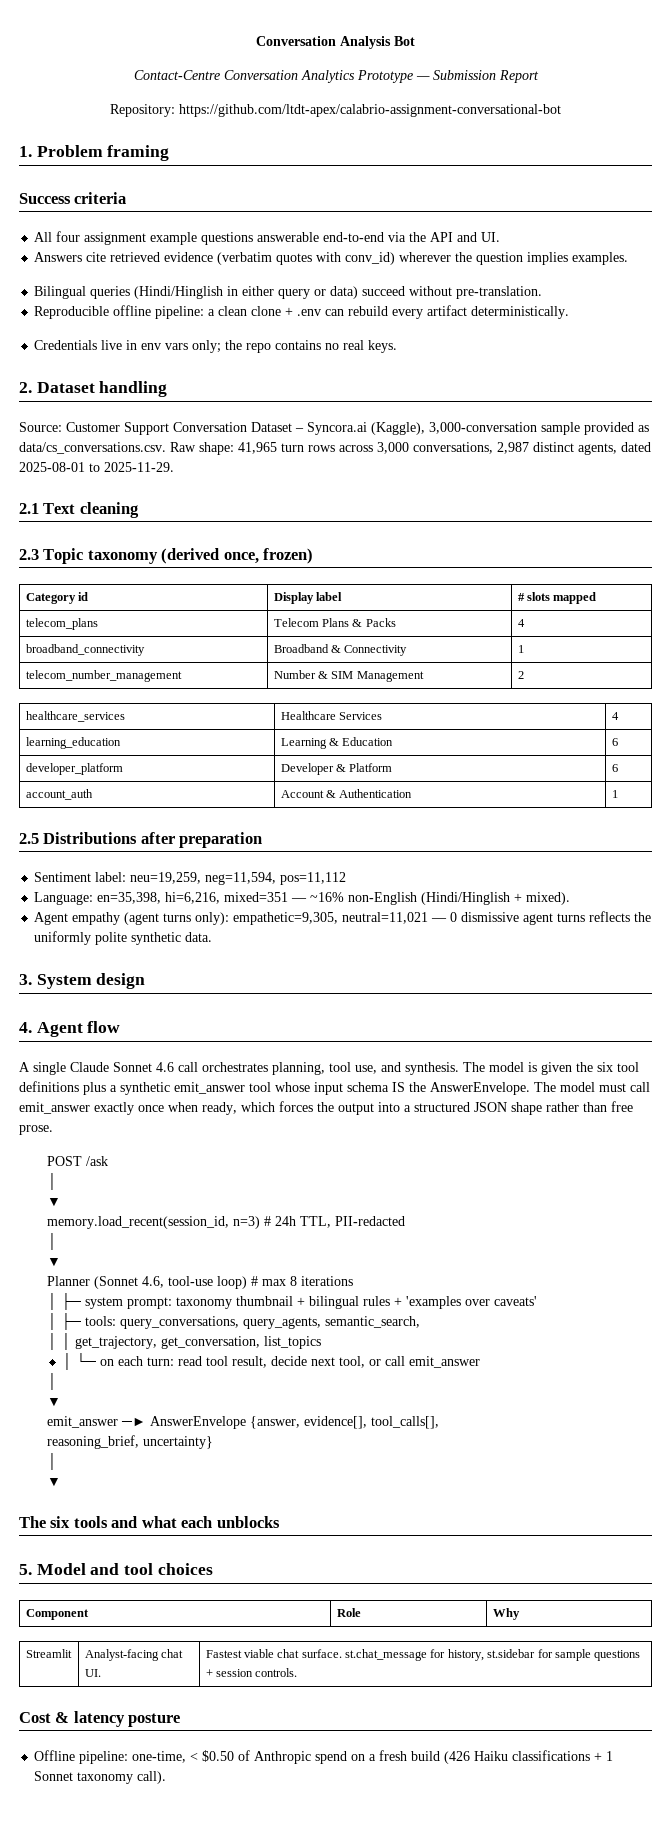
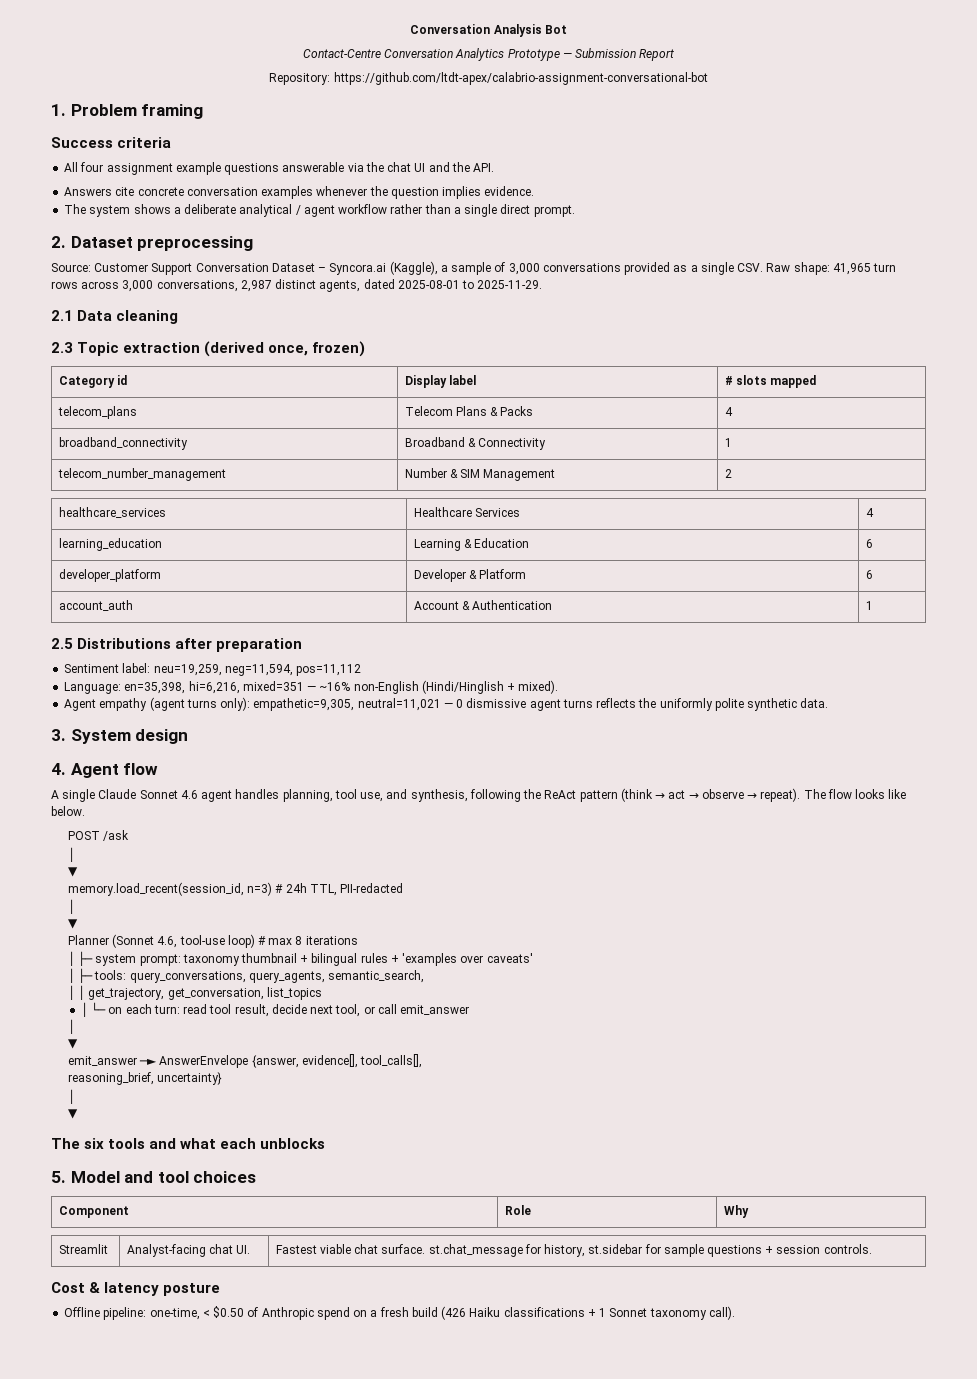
[323,232,385,242] end-to-end -> (345, 167) none
[430,232,501,242] [34,252,629,265] [34,286,543,299] [34,305,570,319] [34,340,398,353] API and UI. // Answers cite retrieved evidence (verbatim quotes with conv_id) wherever the question implies examples. // Bilingual queries (Hindi/Hinglish in either query or data) succeed without pre-translation. // Reproducible offline pipeline: a clean clone + .env can rebuild every artifact deterministically. // Credentials live in env vars only; the repo contains no real keys. -> [387,162,495,172] [64,186,535,199] [64,204,575,217] chat UI and the API. // Answers cite concrete conversation examples whenever the question implies evidence. // The system shows a deliberate analytical / agent workflow rather than a single direct prompt.
[99,381,168,397] handling -> [137,236,254,251] preprocessing
[429,422,649,435] [19,442,166,454] 3,000-conversation sample provided as data/cs_conversations.csv. -> [440,262,764,275] a sample of 3,000 conversations provided as a single CSV.
[43,503,76,514] Text -> [77,310,113,321] Data
[87,550,158,564] taxonomy -> [123,342,201,353] extraction
[178,1062,268,1072] call orchestrates -> [201,789,280,802] agent handles
[405,1062,639,1075] [19,1081,650,1095] [19,1101,633,1115] [19,1125,53,1135] synthesis. The model is given the six tool definitions plus a synthetic emit_answer tool whose input schema IS the AnswerEnvelope. The model must call emit_answer exactly once when ready, which forces the output into a structured JSON shape rather than free prose. -> [410,788,907,802] [51,806,85,816] synthesis, following the ReAct pattern (think → act → observe → repeat). The flow looks like below.

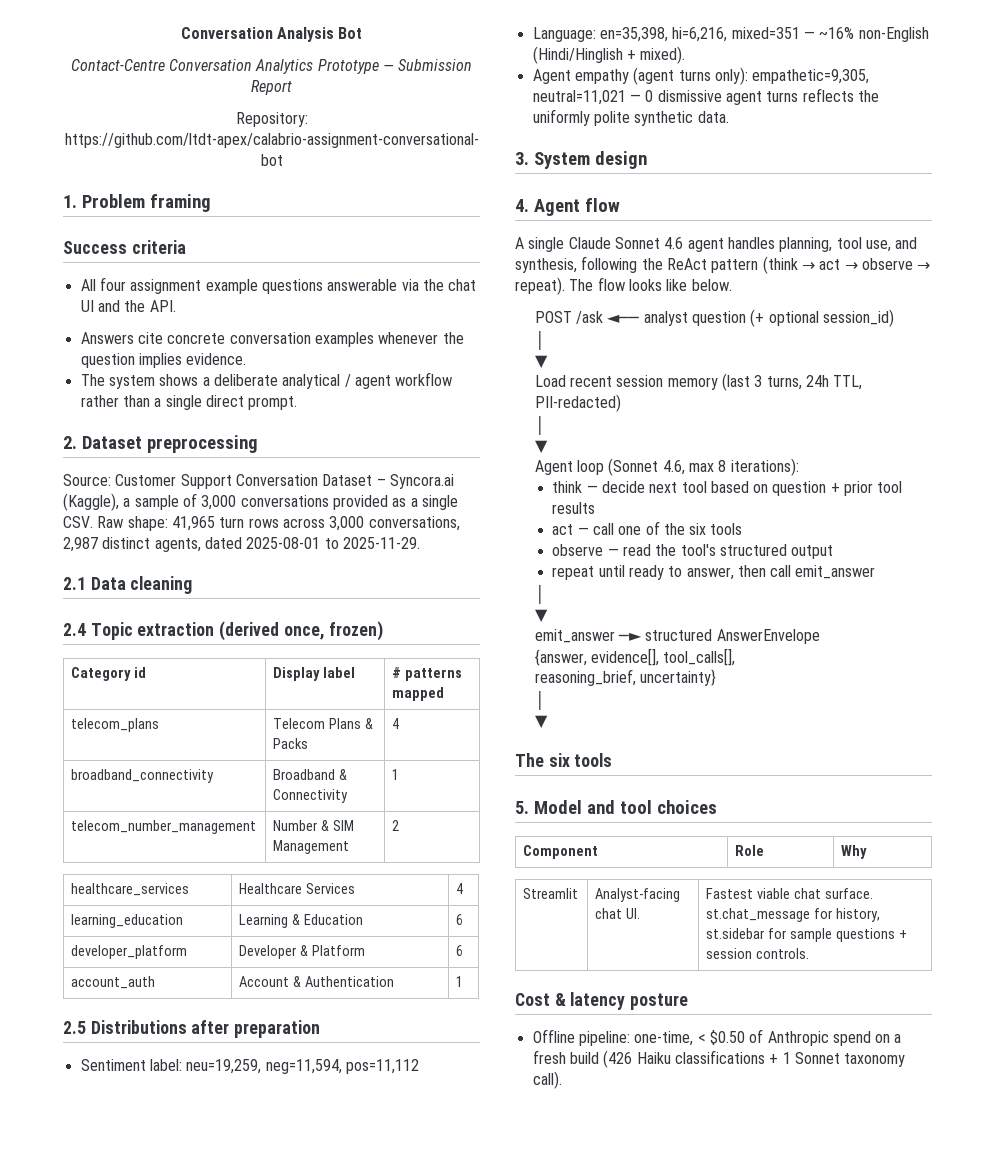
[51,342,73,353] 2.3 -> [63,623,86,636] 2.4
[735,375,767,385] slots -> [405,668,463,681] patterns
[67,847,75,862] [67,867,78,877] [67,882,284,896] // │ // ▼ // memory.load_recent(session_id, n=3) # -> [607,309,894,327] [534,330,545,350] [534,355,548,368] [534,373,802,391] ◄── analyst question (+ optional session_id) // │ // ▼ // Load recent session memory (last 3 turns,
[339,883,403,893] [67,899,75,914] [67,919,78,929] [67,934,358,948] [67,951,533,966] [67,968,424,983] [67,985,322,1000] [80,1002,375,1017] PII-redacted // │ // ▼ // Planner (Sonnet 4.6, tool-use loop) # max 8 iterations // │ ├─ system prompt: taxonomy thumbnail + bilingual rules + 'examples over caveats' // │ ├─ tools: query_conversations, query_agents, semantic_search, // │ │ get_trajectory, get_conversation, list_topics // │ └─ on each turn: read tool result, decide next tool, or -> [534,394,621,412] [534,415,545,435] [534,440,548,453] [534,458,799,476] [552,481,903,496] [552,502,596,514] [552,521,743,535] [552,544,834,559] [552,565,766,580] PII-redacted) // │ // ▼ // Agent loop (Sonnet 4.6, max 8 iterations): // think — decide next tool based on question + prior tool results // act — call one of the six tools // observe — read the tool's structured output // repeat until ready to answer, then
(158, 1061) none -> [645,629,713,641] structured
(249, 1061) none -> (820, 636) //
[149,1138,326,1149] and what each unblocks -> (613, 760) none

